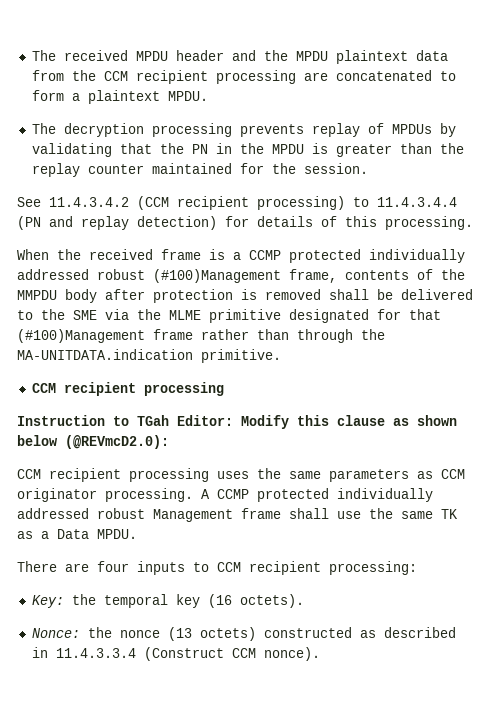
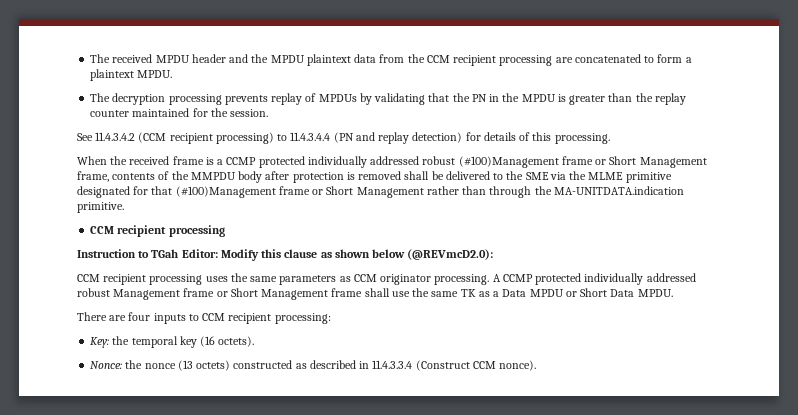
(281, 276) none -> [561,156,707,168] frame or Short Management
(193, 334) none -> [312,186,424,198] or Short Management
(281, 513) none -> [216,288,363,300] or Short Management frame
(89, 534) none -> [529,288,635,297] MPDU or Short Data

